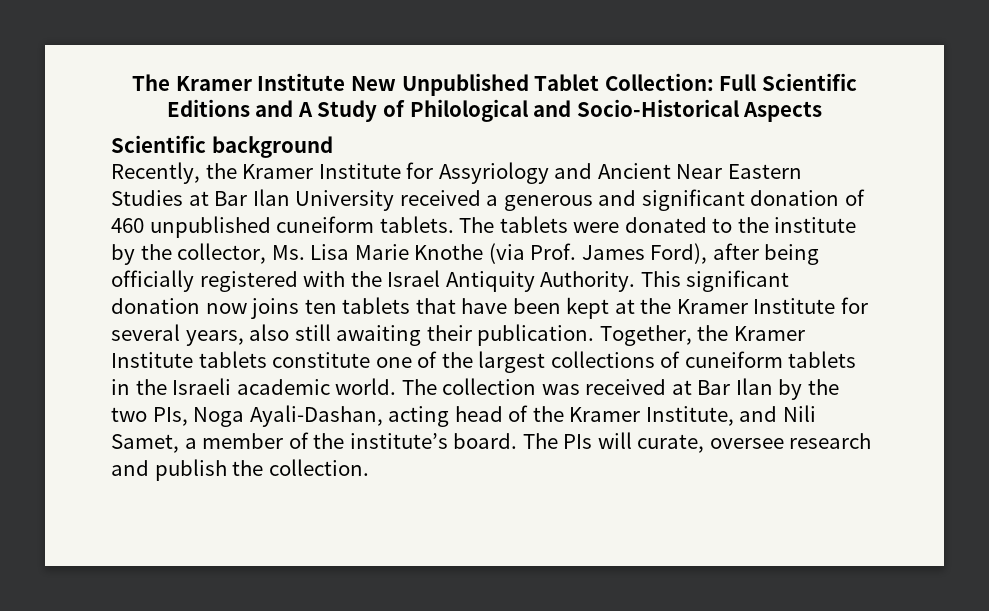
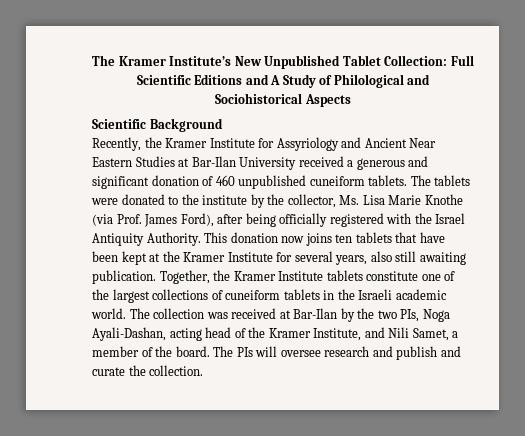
[257,73,346,91] Institute -> [169,56,232,66] Institute’s
[576,99,739,117] Socio-Historical -> [215,93,303,104] Sociohistorical
[211,136,333,158] background -> [149,118,223,132] Background
[214,189,290,206] Bar Ilan -> [191,156,236,167] Bar-Ilan
[686,270,790,292] significant -> (228, 237) none
[426,325,472,341] their -> (466, 258) none
[697,378,773,395] Bar Ilan -> [293,308,338,319] Bar-Ilan
[349,433,448,449] institute’s -> (173, 351) none
[637,434,705,453] curate, -> (278, 351) none
(227, 470) none -> [440,346,461,357] [92,367,125,376] and curate

